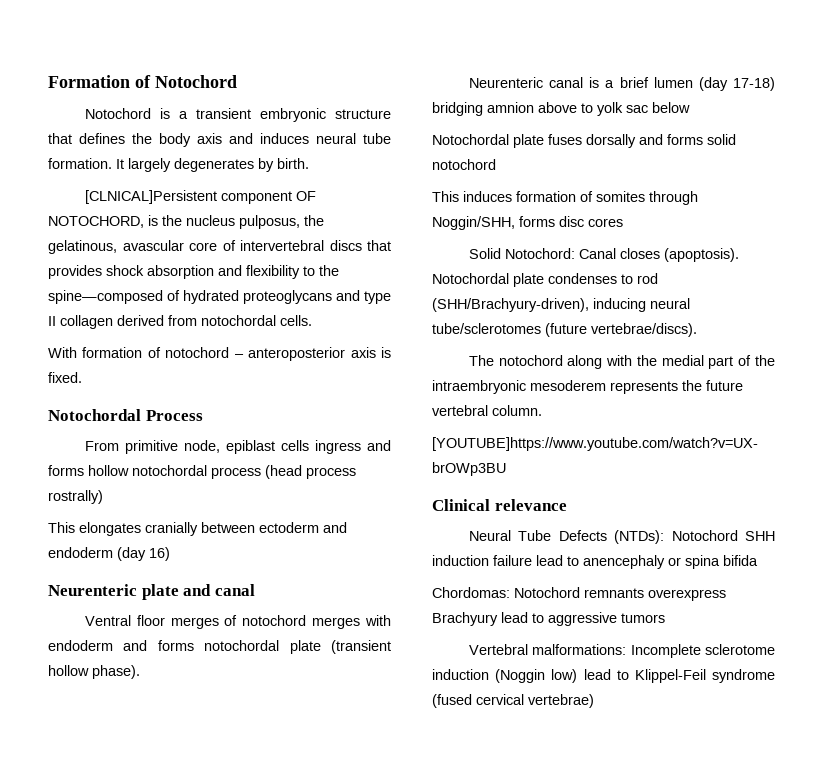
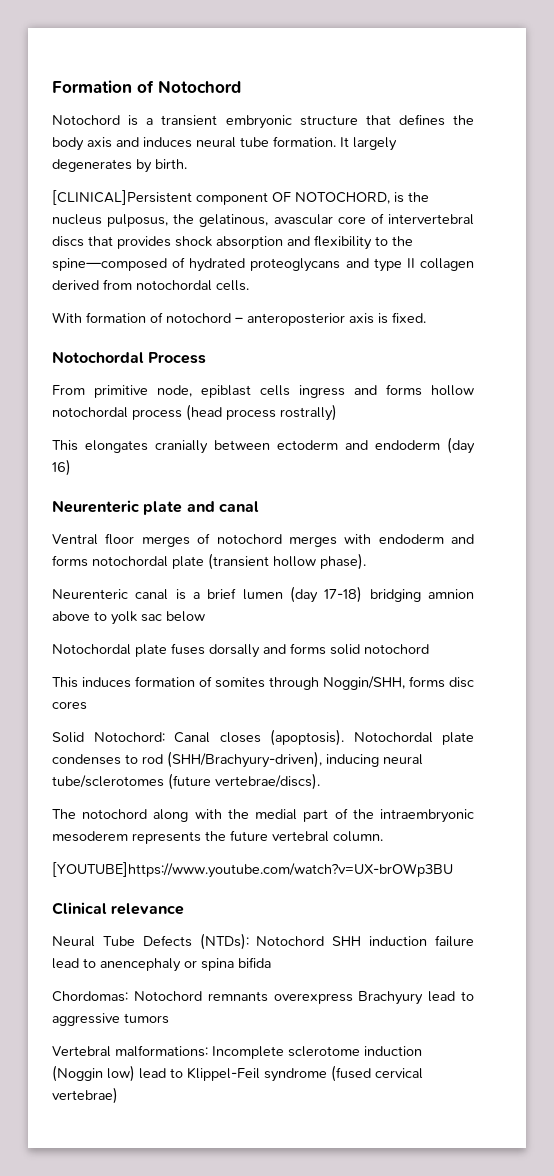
[84,190,217,204] [CLNICAL]Persistent -> [52,190,192,205] [CLINICAL]Persistent

